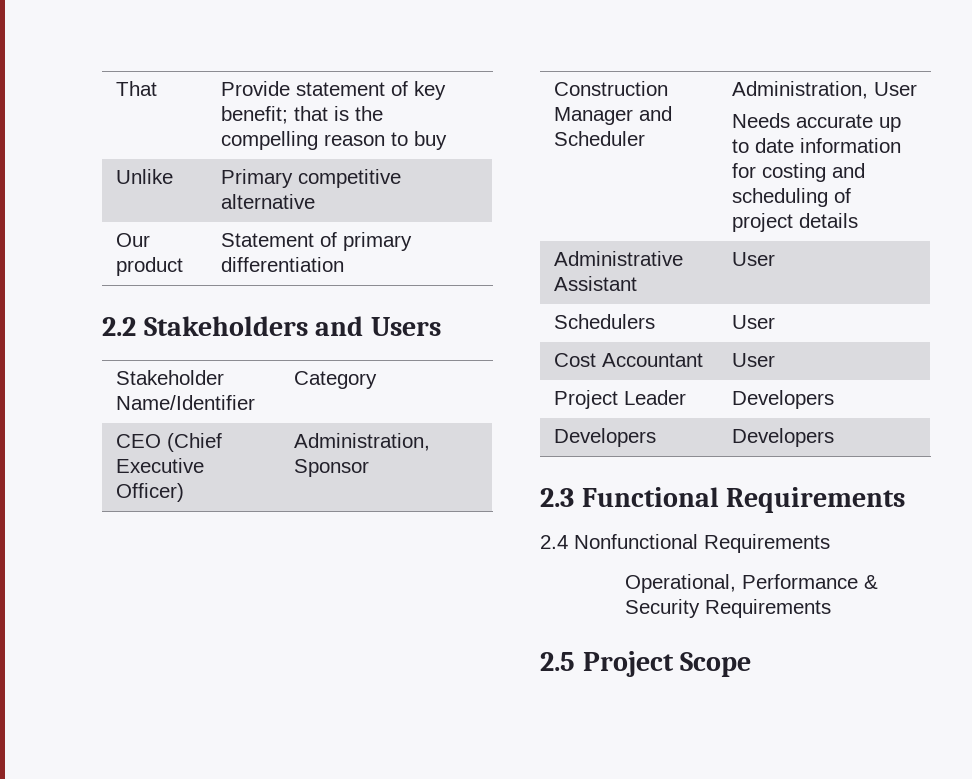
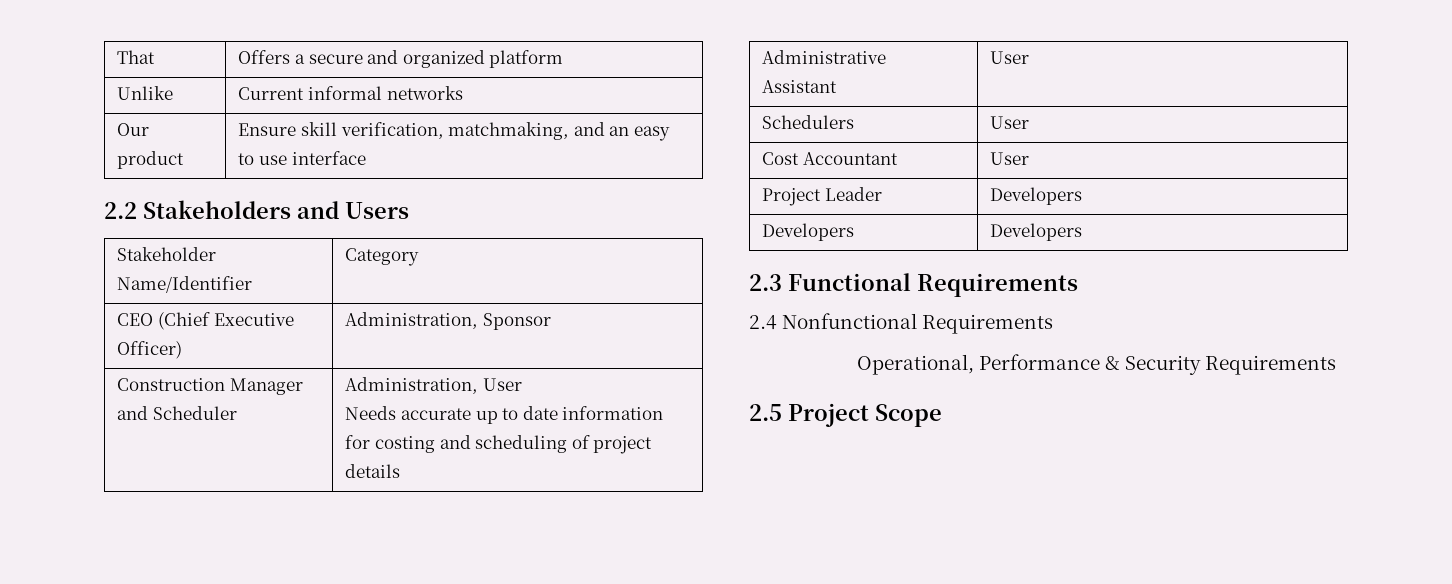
[220,81,446,100] [220,106,383,124] [220,131,447,150] [115,169,173,184] [220,169,401,188] [220,194,315,209] [115,233,150,247] [115,257,183,276] [220,232,412,251] [220,257,344,272] Provide statement of key benefit; that is the compelling reason to buy // Unlike | Primary competitive alternative // Our product | Statement of primary differentiation -> [238,50,564,68] [117,86,174,100] [238,86,463,100] [117,123,150,136] [117,151,185,169] [238,122,671,141] [238,151,366,165] Offers a secure and organized platform // Unlike | Current informal networks // Our product | Ensure skill verification, matchmaking, and an easy to use interface

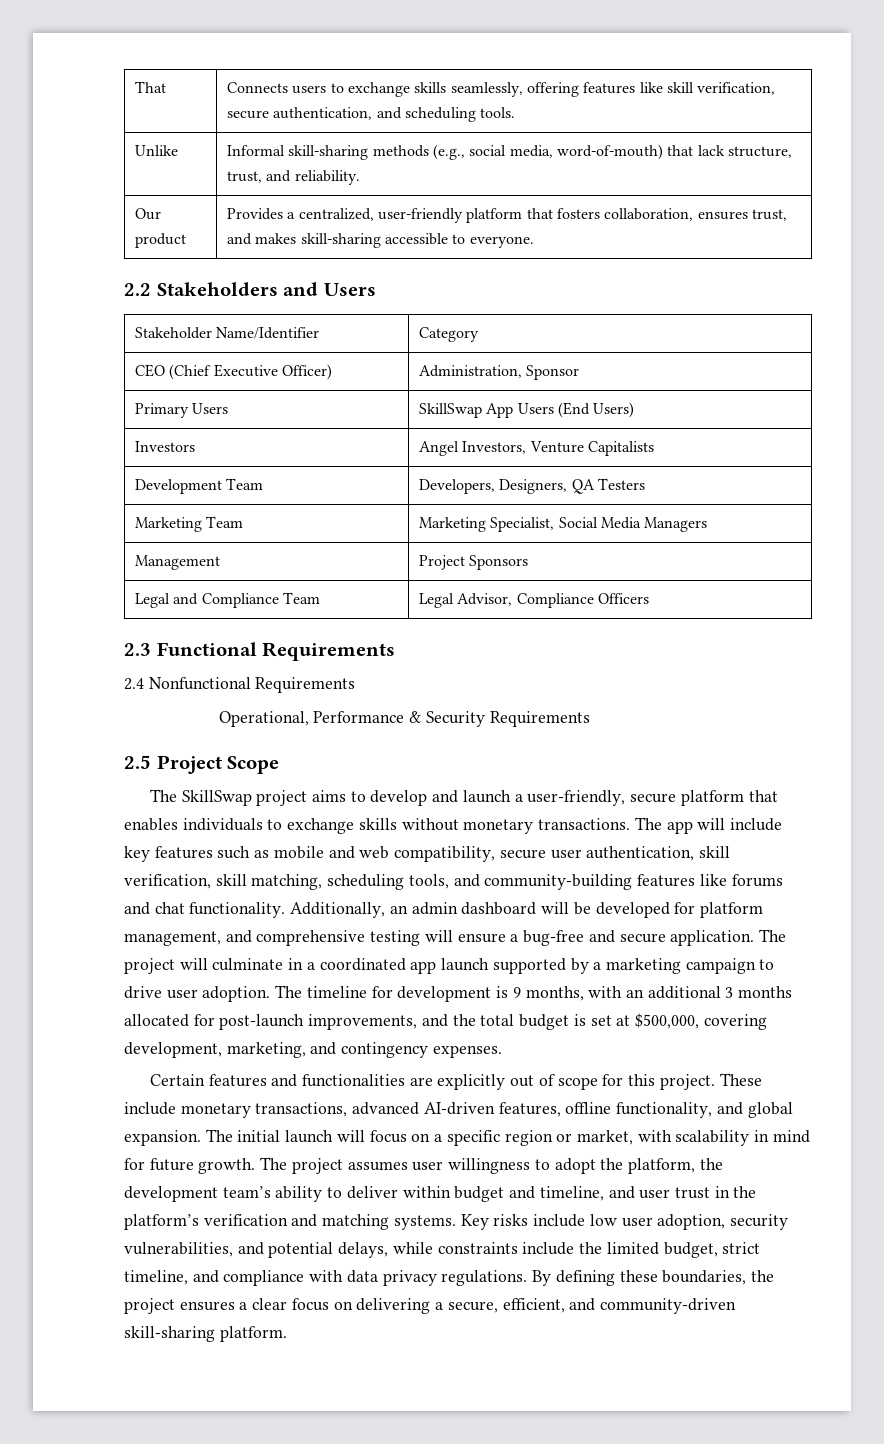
[238,50,564,68] [117,86,174,100] [238,86,463,100] [117,123,150,136] [117,151,185,169] [238,122,671,141] [238,151,366,165] Offers a secure and organized platform // Unlike | Current informal networks // Our product | Ensure skill verification, matchmaking, and an easy to use interface -> [227,82,776,97] [227,107,516,122] [135,145,179,156] [227,144,793,160] [227,170,360,185] [135,208,162,220] [135,233,187,248] [227,208,788,223] [227,233,534,248] Connects users to exchange skills seamlessly, offering features like skill verification, secure authentication, and scheduling tools. // Unlike | Informal skill-sharing methods (e.g., social media, word-of-mouth) that lack structure, trust, and reliability. // Our product | Provides a centralized, user-friendly platform that fosters collaboration, ensures trust, and makes skill-sharing accessible to everyone.
[117,378,304,395] [117,406,238,420] [345,377,523,394] [345,406,664,424] [345,435,653,454] [345,464,401,478] [762,50,887,64] [762,80,838,93] [990,51,1030,64] [762,115,855,129] [990,116,1030,129] [762,152,899,165] [990,152,1030,165] [762,187,883,206] [990,187,1083,205] [762,223,855,241] [990,223,1083,241] Construction Manager and Scheduler | Administration, User // Needs accurate up to date information for costing and scheduling of project details // Administrative Assistant | User // Schedulers | User // Cost Accountant | User // Project Leader | Developers // Developers | Developers -> [135,403,229,418] [419,402,635,418] [135,441,196,452] [419,441,655,456] [135,478,264,494] [419,478,646,494] [135,516,244,532] [419,517,708,532] [135,555,221,570] [419,555,529,570] [135,592,321,608] [419,593,650,608] Primary Users | SkillSwap App Users (End Users) // Investors | Angel Investors, Venture Capitalists // Development Team | Developers, Designers, QA Testers // Marketing Team | Marketing Specialist, Social Media Managers // Management | Project Sponsors // Legal and Compliance Team | Legal Advisor, Compliance Officers
(942, 415) none -> [149,789,778,806] [124,817,782,834] [124,846,730,862] [124,874,783,890] [124,902,763,918] [124,929,786,946] [124,958,775,974] [124,985,793,1002] [124,1013,767,1030] [124,1042,502,1058] [149,1073,762,1090] [124,1102,793,1118] [124,1129,810,1146] [124,1157,723,1174] [124,1186,757,1202] [124,1214,788,1230] [124,1242,761,1258] [124,1270,774,1286] [124,1298,736,1314] [124,1326,287,1342] // The SkillSwap project aims to develop and launch a user-friendly, secure platform that enables individuals to exchange skills without monetary transactions. The app will include key features such as mobile and web compatibility, secure user authentication, skill verification, skill matching, scheduling tools, and community-building features like forums and chat functionality. Additionally, an admin dashboard will be developed for platform management, and comprehensive testing will ensure a bug-free and secure application. The project will culminate in a coordinated app launch supported by a marketing campaign to drive user adoption. The timeline for development is 9 months, with an additional 3 months allocated for post-launch improvements, and the total budget is set at $500,000, covering development, marketing, and contingency expenses. // Certain features and functionalities are explicitly out of scope for this project. These include monetary transactions, advanced AI-driven features, offline functionality, and global expansion. The initial launch will focus on a specific region or market, with scalability in mind for future growth. The project assumes user willingness to adopt the platform, the development team’s ability to deliver within budget and timeline, and user trust in the platform’s verification and matching systems. Key risks include low user adoption, security vulnerabilities, and potential delays, while constraints include the limited budget, strict timeline, and compliance with data privacy regulations. By defining these boundaries, the project ensures a clear focus on delivering a secure, efficient, and community-driven skill-sharing platform.

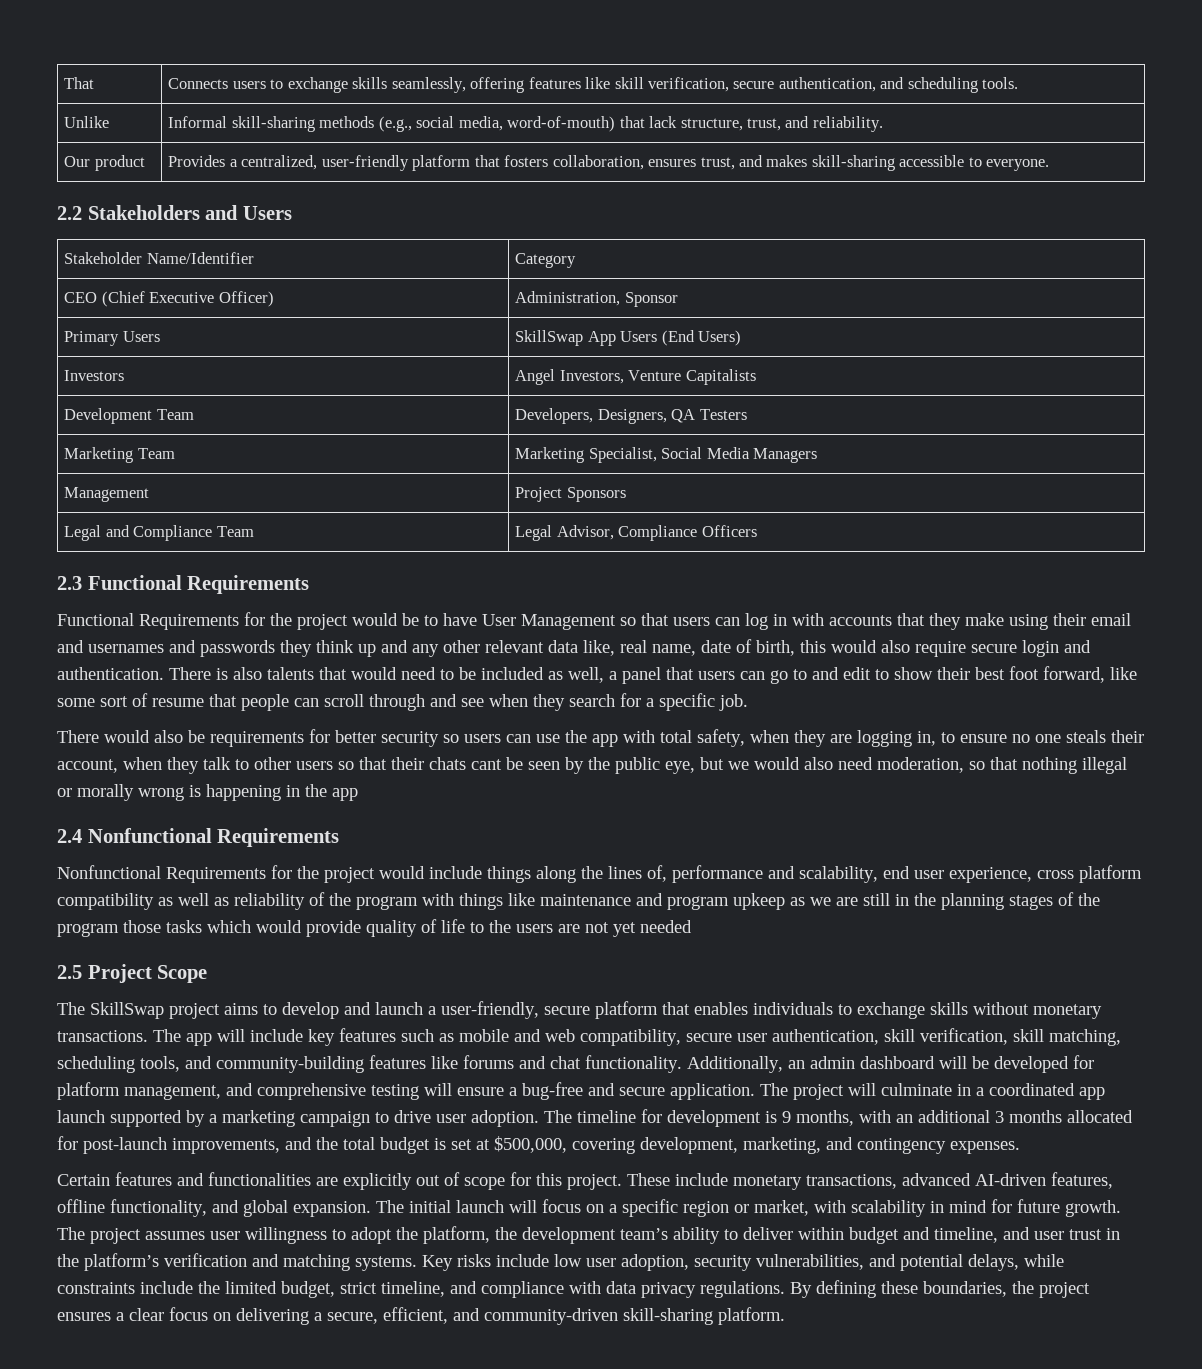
[124,677,356,693] [218,711,590,727] 2.4 Nonfunctional Requirements // Operational, Performance & Security Requirements -> [57,612,1131,630] [57,639,1091,657] [57,666,1137,684] [57,693,748,711] [57,729,1144,747] [57,757,1127,774] [57,784,358,801] [57,828,340,847] [57,865,1142,883] [57,892,1100,910] [57,919,692,937] Functional Requirements for the project would be to have User Management so that users can log in with accounts that they make using their email and usernames and passwords they think up and any other relevant data like, real name, date of birth, this would also require secure login and authentication. There is also talents that would need to be included as well, a panel that users can go to and edit to show their best foot forward, like some sort of resume that people can scroll through and see when they search for a specific job. // There would also be requirements for better security so users can use the app with total safety, when they are logging in, to ensure no one steals their account, when they talk to other users so that their chats cant be seen by the public eye, but we would also need moderation, so that nothing illegal or morally wrong is happening in the app // 2.4 Nonfunctional Requirements // Nonfunctional Requirements for the project would include things along the lines of, performance and scalability, end user experience, cross platform compatibility as well as reliability of the program with things like maintenance and program upkeep as we are still in the planning stages of the program those tasks which would provide quality of life to the users are not yet needed

